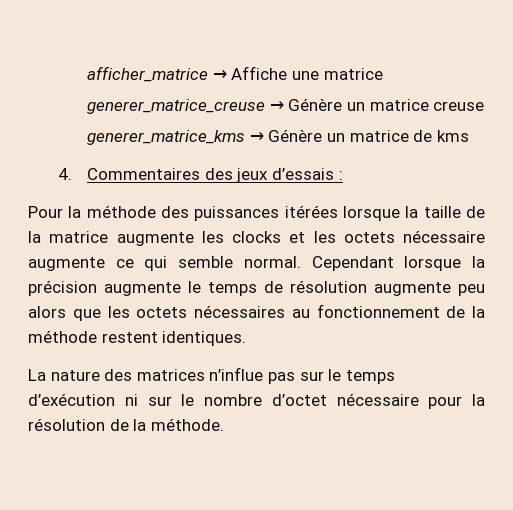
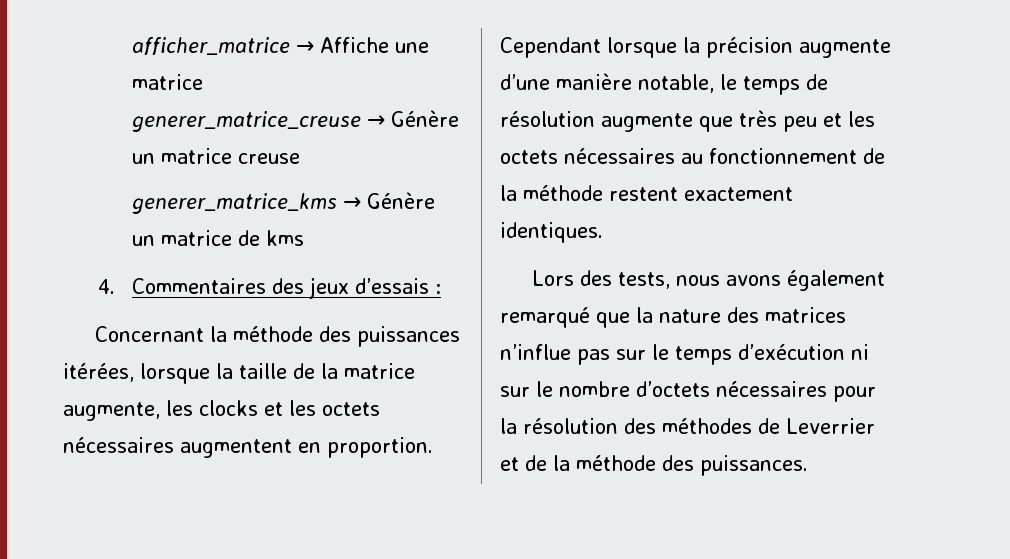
[28,206,63,218] Pour -> [95,326,205,342] Concernant
[284,205,338,218] itérées -> [63,363,134,382] itérées,
[116,232,194,246] augmente -> [63,402,160,421] augmente,
[403,230,485,243] [28,256,301,271] nécessaire augmente ce qui semble normal. -> [63,437,433,458] nécessaires augmentent en proportion.
(181, 289) none -> [500,73,714,93] d’une manière notable,
[458,284,485,296] [28,306,101,321] peu alors que -> [699,110,842,132] que très peu et
(158, 337) none -> [684,187,793,201] exactement
[28,369,46,381] La -> [532,270,886,291] [500,307,653,328] Lors des tests, nous avons également remarqué que la
[271,393,419,406] d’octet nécessaire -> [636,381,827,397] d’octets nécessaires
[109,418,224,431] de la méthode. -> [624,418,875,434] [500,455,808,476] des méthodes de Leverrier et de la méthode des puissances.

